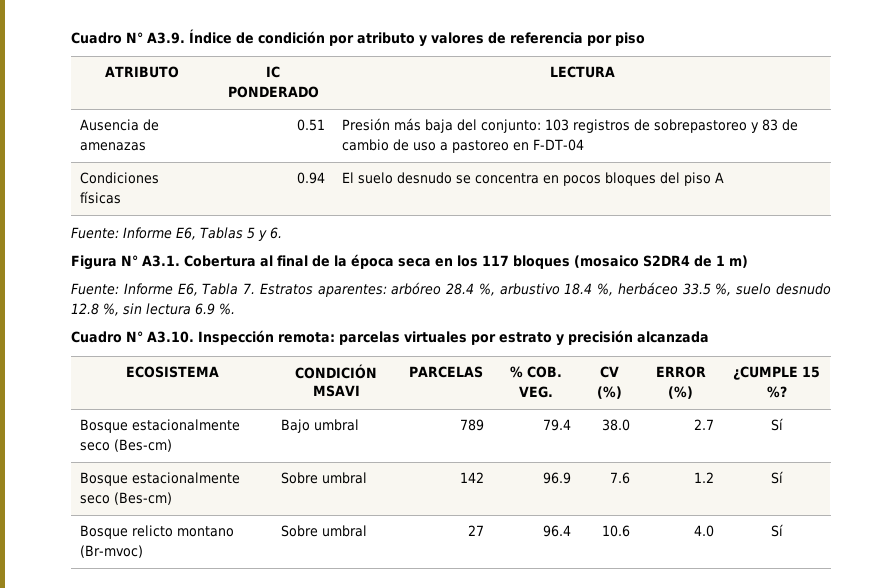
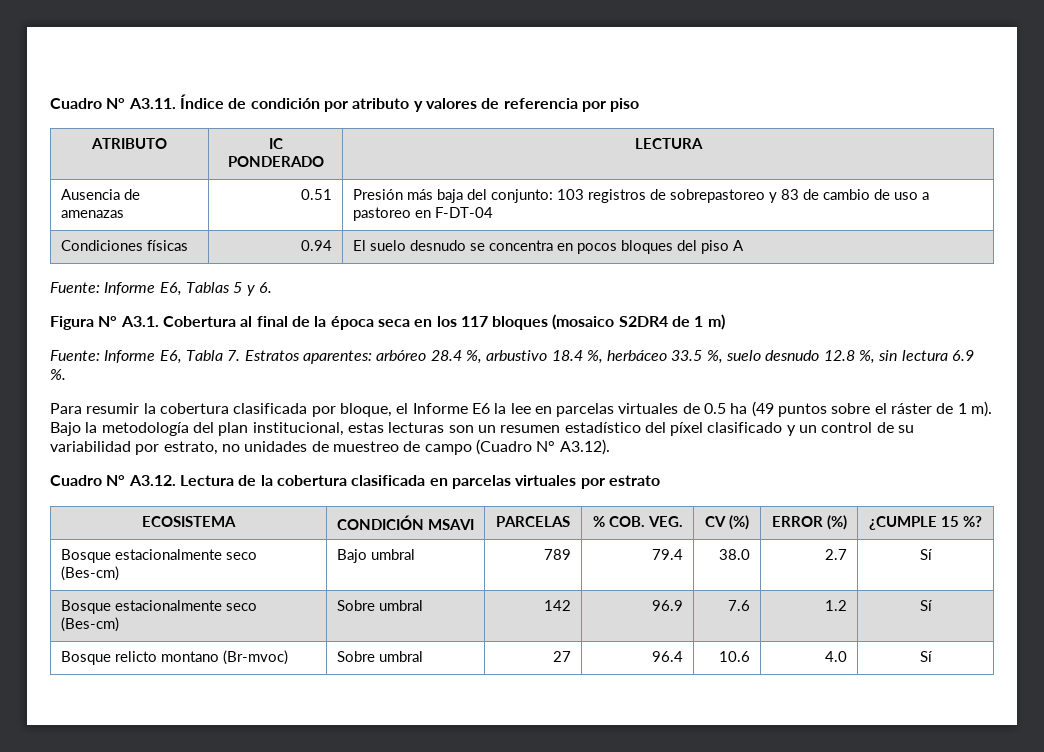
[71,32,185,44] Cuadro N° A3.9. -> [50,98,176,109] Cuadro N° A3.11.
[71,330,335,345] Cuadro N° A3.10. Inspección remota: -> [50,401,993,417] [50,422,915,436] [50,439,610,455] [50,475,448,486] Para resumir la cobertura clasificada por bloque, el Informe E6 la lee en parcelas virtuales de 0.5 ha (49 puntos sobre el ráster de 1 m). Bajo la metodología del plan institucional, estas lecturas son un resumen estadístico del píxel clasificado y un control de su variabilidad por estrato, no unidades de muestreo de campo (Cuadro N° A3.12). // Cuadro N° A3.12. Lectura de la cobertura clasificada en
[556,330,709,346] y precisión alcanzada -> (660, 480) none

